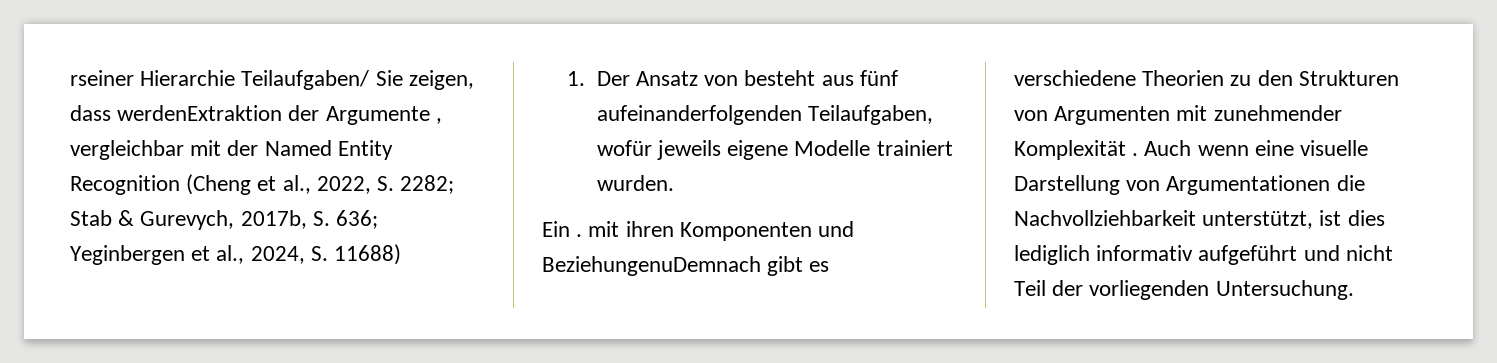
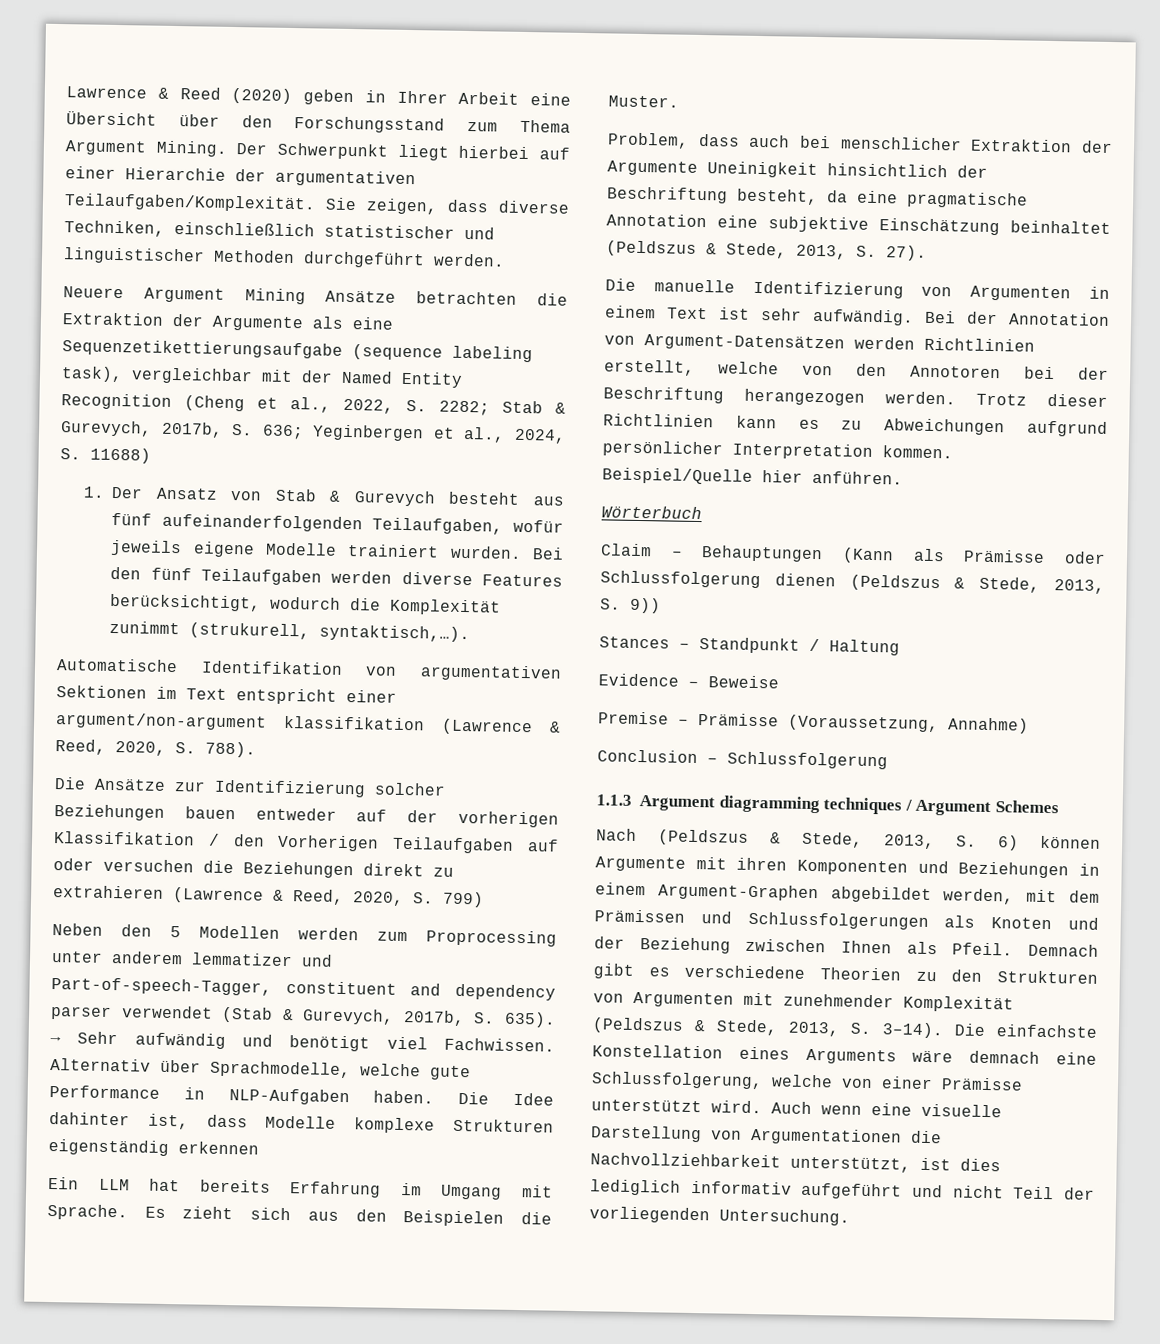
[70,70,474,90] [70,105,442,125] rseiner Hierarchie Teilaufgaben/ Sie zeigen, dass werdenExtraktion der Argumente , -> [66,86,571,106] [66,111,571,134] [65,140,570,161] [65,166,416,188] [64,193,570,215] [64,220,495,240] [63,247,505,269] [63,286,568,306] [62,312,394,332] [62,339,533,363] [61,366,123,383] Lawrence & Reed (2020) geben in Ihrer Arbeit eine Übersicht über den Forschungsstand zum Thema Argument Mining. Der Schwerpunkt liegt hierbei auf einer Hierarchie der argumentativen Teilaufgaben/Komplexität. Sie zeigen, dass diverse Techniken, einschließlich statistischer und linguistischer Methoden durchgeführt werden. // Neuere Argument Mining Ansätze betrachten die Extraktion der Argumente als eine Sequenzetikettierungsaufgabe (sequence labeling task),
(739, 80) none -> [274,488,436,507] Stab & Gurevych
[542,221,855,241] [542,256,761,276] // Ein . mit ihren Komponenten und BeziehungenuDemnach -> [532,547,564,560] [110,566,563,587] [110,593,502,616] [109,620,471,643] [56,658,562,682] [56,685,397,705] [55,712,561,736] [55,739,256,758] [54,777,446,798] [54,804,559,828] [53,831,559,854] [53,858,454,879] [53,885,484,908] [52,923,557,947] [51,951,333,967] [51,977,556,1001] [50,1005,556,1028] [50,1031,555,1052] [50,1057,471,1081] [49,1084,554,1106] [49,1111,554,1134] [48,1138,259,1157] [48,1176,553,1200] [47,1203,552,1227] [608,95,679,108] [607,132,1113,154] [607,160,988,178] [607,186,1028,209] [606,213,1111,236] [606,240,927,261] [605,278,1110,302] [605,305,1110,326] [604,334,1035,352] [604,359,1109,380] [603,386,1108,407] [603,413,1108,437] [602,440,953,460] [602,467,903,485] [601,505,702,520] [600,543,1106,564] [600,570,1105,594] [600,597,661,614] [599,636,900,656] [598,673,779,689] [598,711,1029,734] [597,749,888,770] [596,794,1059,817] [596,828,1101,851] [595,856,1100,879] [595,882,1100,905] [594,909,1099,931] [594,936,1099,957] Bei den fünf Teilaufgaben werden diverse Features berücksichtigt, wodurch die Komplexität zunimmt (strukurell, syntaktisch,…). // Automatische Identifikation von argumentativen Sektionen im Text entspricht einer argument/non-argument klassifikation (Lawrence & Reed, 2020, S. 788). // Die Ansätze zur Identifizierung solcher Beziehungen bauen entweder auf der vorherigen Klassifikation / den Vorherigen Teilaufgaben auf oder versuchen die Beziehungen direkt zu extrahieren (Lawrence & Reed, 2020, S. 799) // Neben den 5 Modellen werden zum Proprocessing unter anderem lemmatizer und Part-of-speech-Tagger, constituent and dependency parser verwendet (Stab & Gurevych, 2017b, S. 635). → Sehr aufwändig und benötigt viel Fachwissen. Alternativ über Sprachmodelle, welche gute Performance in NLP-Aufgaben haben. Die Idee dahinter ist, dass Modelle komplexe Strukturen eigenständig erkennen // Ein LLM hat bereits Erfahrung im Umgang mit Sprache. Es zieht sich aus den Beispielen die Muster. // Problem, dass auch bei menschlicher Extraktion der Argumente Uneinigkeit hinsichtlich der Beschriftung besteht, da eine pragmatische Annotation eine subjektive Einschätzung beinhaltet (Peldszus & Stede, 2013, S. 27). // Die manuelle Identifizierung von Argumenten in einem Text ist sehr aufwändig. Bei der Annotation von Argument-Datensätzen werden Richtlinien erstellt, welche von den Annotoren bei der Beschriftung herangezogen werden. Trotz dieser Richtlinien kann es zu Abweichungen aufgrund persönlicher Interpretation kommen. Beispiel/Quelle hier anführen. // Wörterbuch // Claim – Behauptungen (Kann als Prämisse oder Schlussfolgerung dienen (Peldszus & Stede, 2013, S. 9)) // Stances – Standpunkt / Haltung // Evidence – Beweise // Premise – Prämisse (Voraussetzung, Annahme) // Conclusion – Schlussfolgerung // 1.1.3 Argument diagramming techniques / Argument Schemes // Nach (Peldszus & Stede, 2013, S. 6) können Argumente mit ihren Komponenten und Beziehungen in einem Argument-Graphen abgebildet werden, mit dem Prämissen und Schlussfolgerungen als Knoten und der Beziehung zwischen Ihnen als Pfeil. Demnach
[1132,153,1139,156] . -> [592,1017,1098,1039] [592,1044,1097,1065] [591,1071,1023,1091] [591,1099,762,1114] (Peldszus & Stede, 2013, S. 3–14). Die einfachste Konstellation eines Arguments wäre demnach eine Schlussfolgerung, welche von einer Prämisse unterstützt wird.

